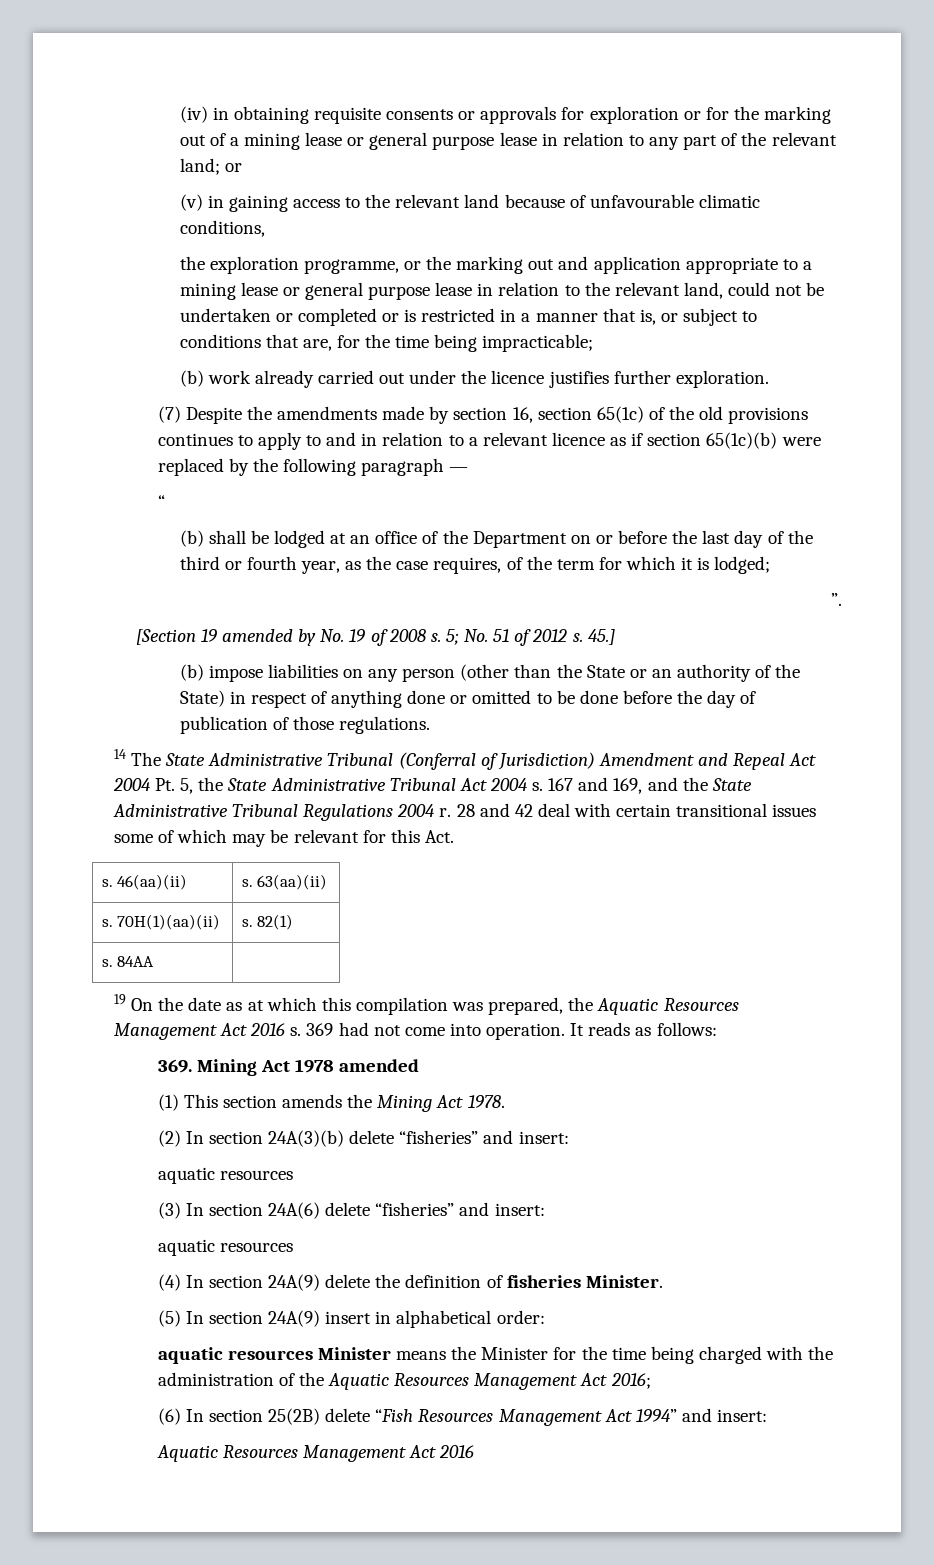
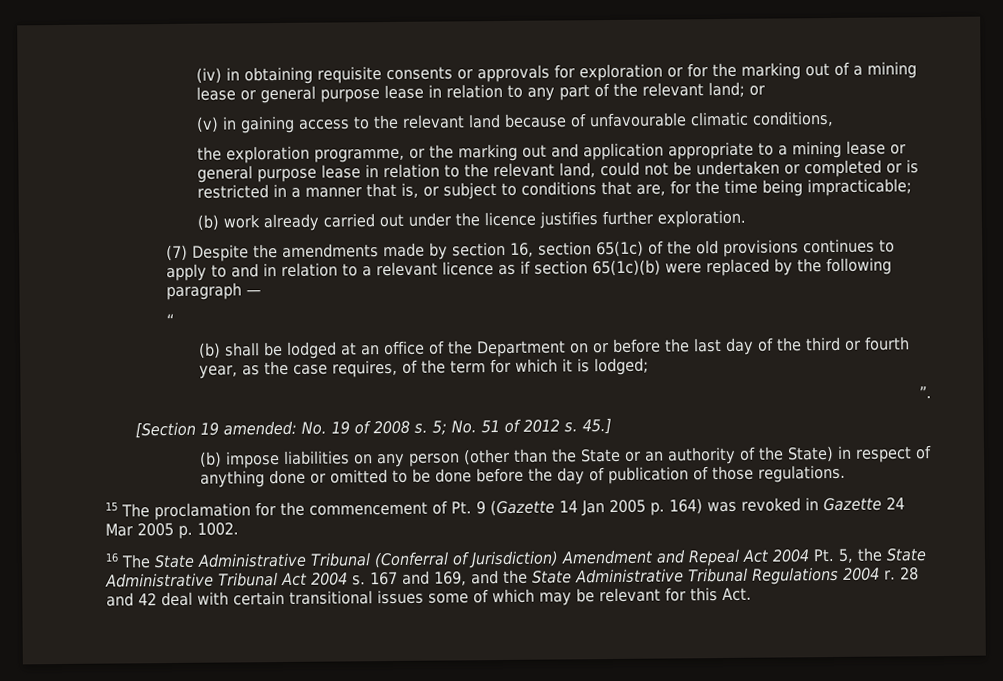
[222,629,317,646] amended by -> [223,420,298,436] amended:
[113,749,126,759] 14 -> [104,497,905,521] [104,522,239,539] [104,552,118,563] 15 The proclamation for the commencement of Pt. 9 (Gazette 14 Jan 2005 p. 164) was revoked in Gazette 24 Mar 2005 p. 1002. // 16
[101,874,188,890] [241,874,328,890] [101,914,221,930] [241,914,294,930] [101,956,155,967] [113,994,739,1015] [113,1022,717,1040] [157,1059,420,1076] [157,1094,505,1112] [157,1130,569,1147] [157,1167,293,1184] [157,1202,545,1219] [157,1239,293,1256] [157,1274,663,1291] [157,1310,545,1328] [157,1346,834,1364] [157,1372,651,1390] [157,1408,768,1426] [156,1445,475,1462] // s. 46(aa)(ii) | s. 63(aa)(ii) // s. 70H(1)(aa)(ii) | s. 82(1) // s. 84AA | // 19 On the date as at which this compilation was prepared, the Aquatic Resources Management Act 2016 s. 369 had not come into operation. It reads as follows: // 369. Mining Act 1978 amended // (1) This section amends the Mining Act 1978. // (2) In section 24A(3)(b) delete “fisheries” and insert: // aquatic resources // (3) In section 24A(6) delete “fisheries” and insert: // aquatic resources // (4) In section 24A(9) delete the definition of fisheries Minister. // (5) In section 24A(9) insert in alphabetical order: // aquatic resources Minister means the Minister for the time being charged with the administration of the Aquatic Resources Management Act 2016; // (6) In section 25(2B) delete “Fish Resources Management Act 1994” and insert: // Aquatic Resources Management Act 2016 -> (752, 594) none

